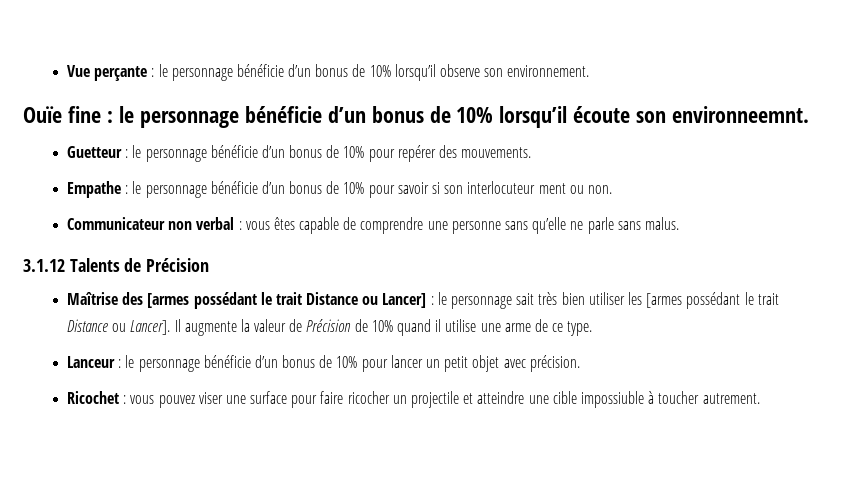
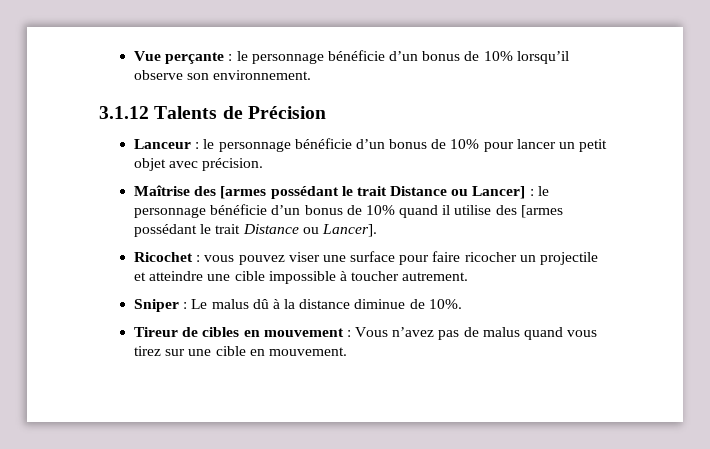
[23,106,810,128] [66,145,532,162] [66,181,612,198] [66,217,679,234] [23,258,210,272] [66,292,779,309] [66,319,593,336] Ouïe fine : le personnage bénéficie d’un bonus de 10% lorsqu’il écoute son environneemnt. // Guetteur : le personnage bénéficie d’un bonus de 10% pour repérer des mouvements. // Empathe : le personnage bénéficie d’un bonus de 10% pour savoir si son interlocuteur ment ou non. // Communicateur non verbal : vous êtes capable de comprendre une personne sans qu’elle ne parle sans malus. // 3.1.12 Talents de Précision // Maîtrise des [armes possédant le trait Distance ou Lancer] : le personnage sait très bien utiliser les [armes possédant le trait Distance ou Lancer]. Il augmente la valeur de Précision de 10% quand il utilise une arme de ce type. -> [99,106,326,119] 3.1.12 Talents de Précision
(580, 363) none -> [133,185,549,199] [133,204,563,218] [133,224,377,237] // Maîtrise des [armes possédant le trait Distance ou Lancer] : le personnage bénéficie d’un bonus de 10% quand il utilise des [armes possédant le trait Distance ou Lancer].
[580,391,644,408] impossiuble -> [268,271,336,284] impossible
(760, 398) none -> [133,299,462,312] [133,327,598,340] [133,346,347,356] // Sniper : Le malus dû à la distance diminue de 10%. // Tireur de cibles en mouvement : Vous n’avez pas de malus quand vous tirez sur une cible en mouvement.

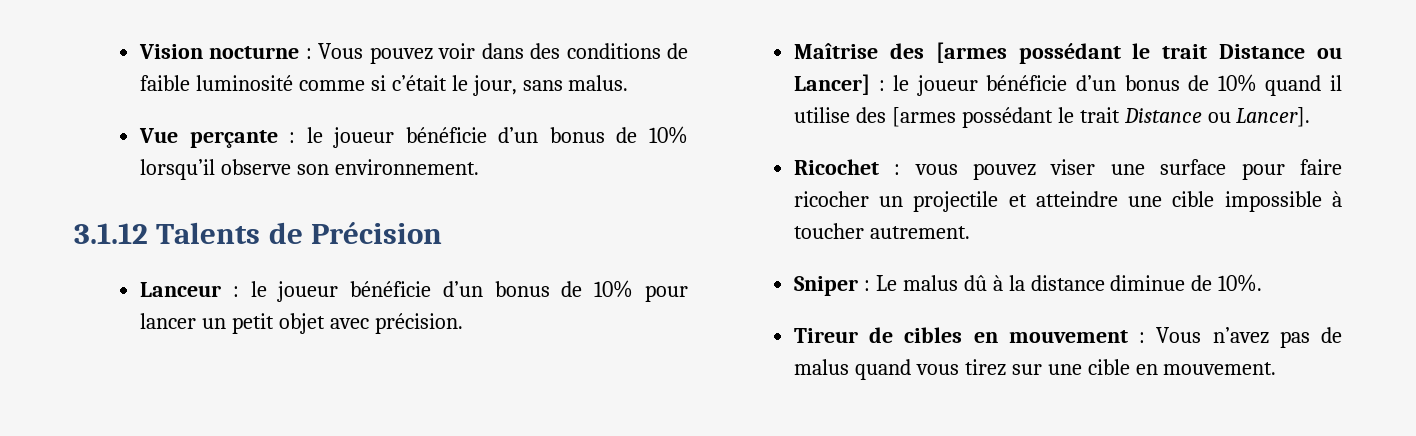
(133, 56) none -> [138,43,688,64] [139,75,629,96] Vision nocturne : Vous pouvez voir dans des conditions de faible luminosité comme si c’était le jour, sans malus. //
[251,53,324,64] personnage -> [333,127,395,148] joueur
[218,141,291,152] personnage -> [277,281,339,302] joueur
[133,207,206,218] personnage -> [916,75,978,96] joueur

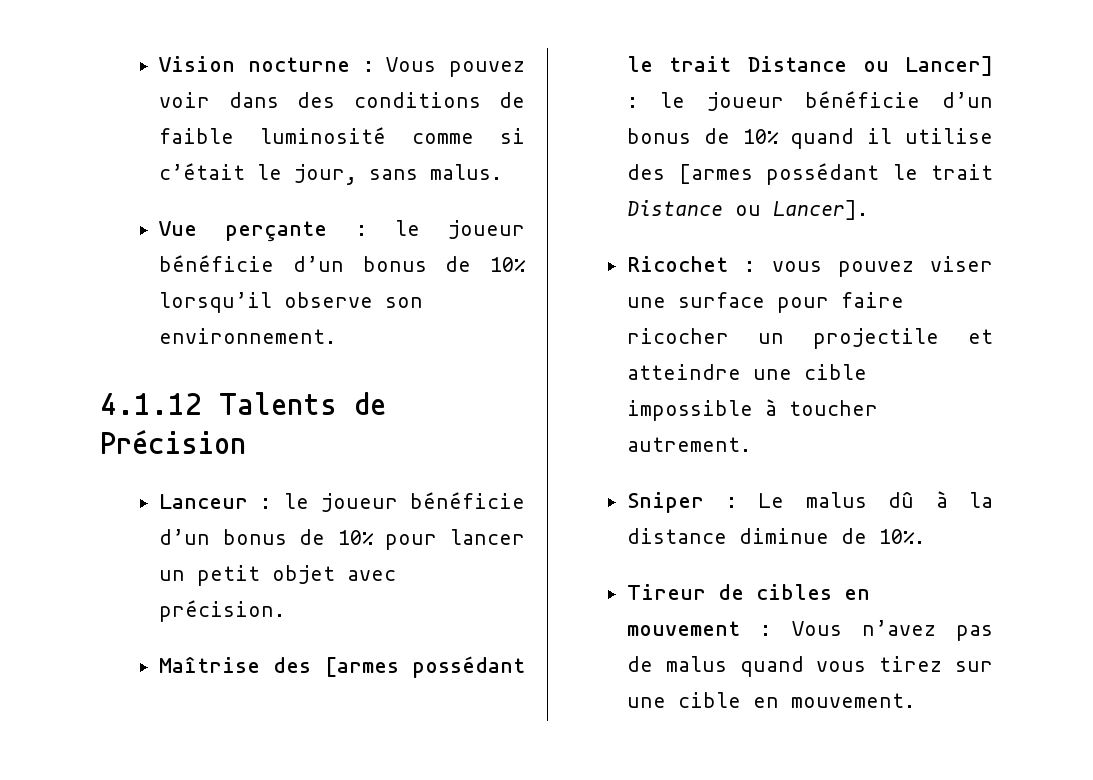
[74,223,148,244] 3.1.12 -> [100,393,202,415] 4.1.12

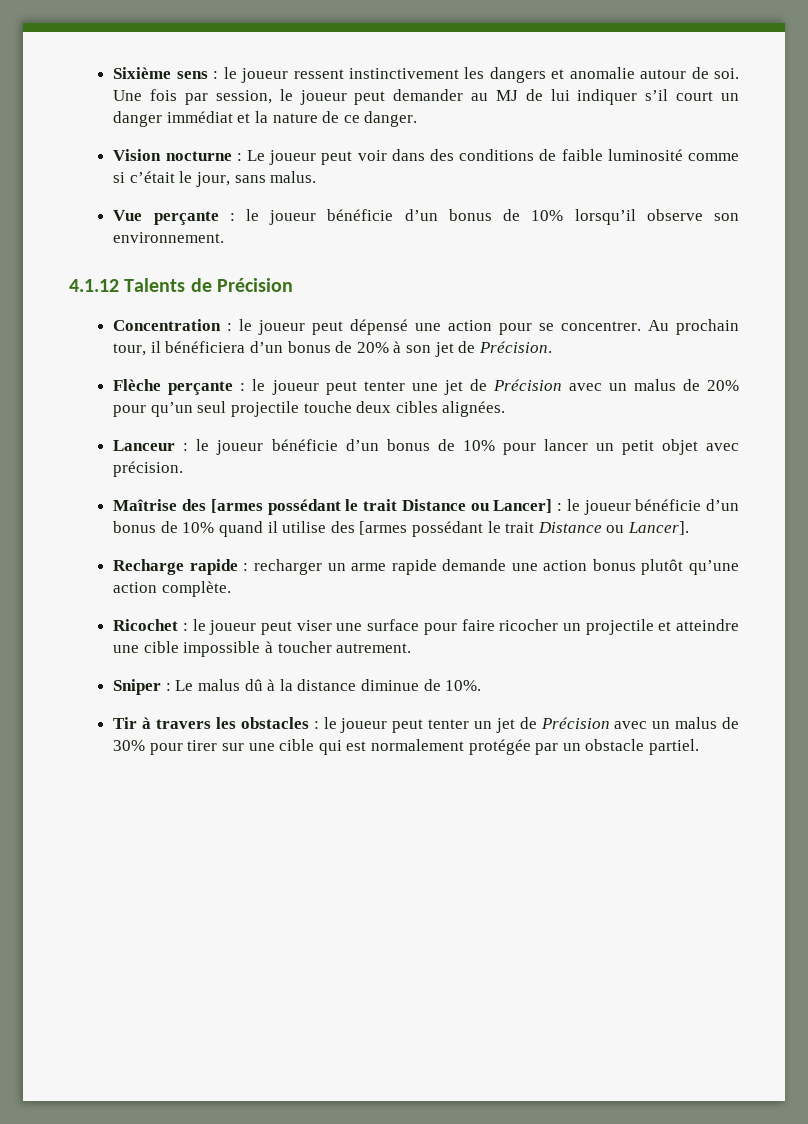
[159,56,525,77] Vision nocturne : Vous pouvez -> [113,67,739,83] [113,89,739,105] [113,111,418,127] [113,149,353,165] Sixième sens : le joueur ressent instinctivement les dangers et anomalie autour de soi. Une fois par session, le joueur peut demander au MJ de lui indiquer s’il court un danger immédiat et la nature de ce danger. // Vision nocturne : Le joueur peut
(246, 441) none -> [113,319,739,335] [113,341,552,357] [113,379,739,395] [113,401,506,417] // Concentration : le joueur peut dépensé une action pour se concentrer. Au prochain tour, il bénéficiera d’un bonus de 20% à son jet de Précision. // Flèche perçante : le joueur peut tenter une jet de Précision avec un malus de 20% pour qu’un seul projectile touche deux cibles alignées.
(869, 210) none -> [113,559,739,575] [113,581,231,597] // Recharge rapide : recharger un arme rapide demande une action bonus plutôt qu’une action complète.
[771,261,914,277] vous pouvez -> [192,619,293,635] le joueur peut
[627,584,871,600] [627,620,993,641] [627,656,993,677] [627,692,916,708] Tireur de cibles en mouvement : Vous n’avez pas de malus quand vous tirez sur une cible en mouvement. -> [113,717,739,733] [113,739,699,755] Tir à travers les obstacles : le joueur peut tenter un jet de Précision avec un malus de 30% pour tirer sur une cible qui est normalement protégée par un obstacle partiel.

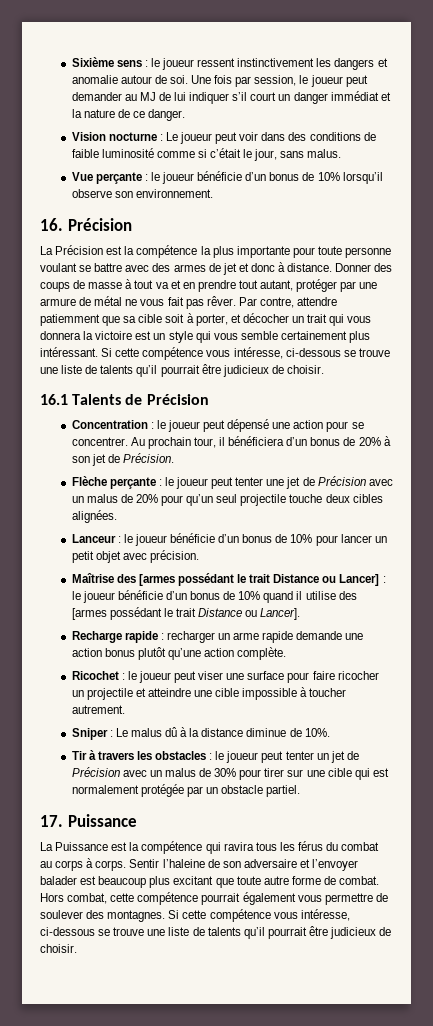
[69,279,119,292] 4.1.12 -> [40,218,132,231] [40,245,392,258] [40,262,393,275] [40,279,378,292] [40,296,338,309] [40,313,372,326] [40,331,371,343] [40,347,390,360] [40,364,324,377] [40,394,68,405] 16. Précision // La Précision est la compétence la plus importante pour toute personne voulant se battre avec des armes de jet et donc à distance. Donner des coups de masse à tout va et en prendre tout autant, protéger par une armure de métal ne vous fait pas rêver. Par contre, attendre patiemment que sa cible soit à porter, et décocher un trait qui vous donnera la victoire est un style qui vous semble certainement plus intéressant. Si cette compétence vous intéresse, ci-dessous se trouve une liste de talents qu’il pourrait être judicieux de choisir. // 16.1
(699, 747) none -> [40,814,137,827] [40,841,380,854] [40,858,359,871] [40,876,380,888] [40,892,388,905] [40,909,350,922] [40,926,392,939] [40,944,77,953] // 17. Puissance // La Puissance est la compétence qui ravira tous les férus du combat au corps à corps. Sentir l’haleine de son adversaire et l’envoyer balader est beaucoup plus excitant que toute autre forme de combat. Hors combat, cette compétence pourrait également vous permettre de soulever des montagnes. Si cette compétence vous intéresse, ci-dessous se trouve une liste de talents qu’il pourrait être judicieux de choisir.

